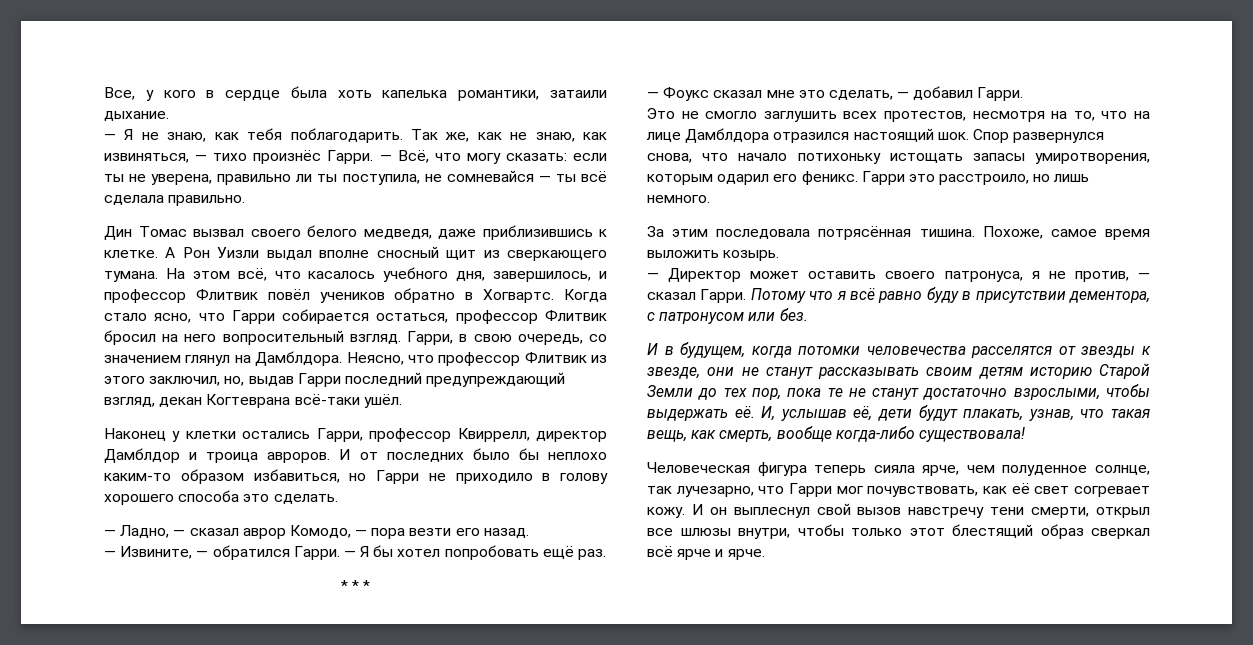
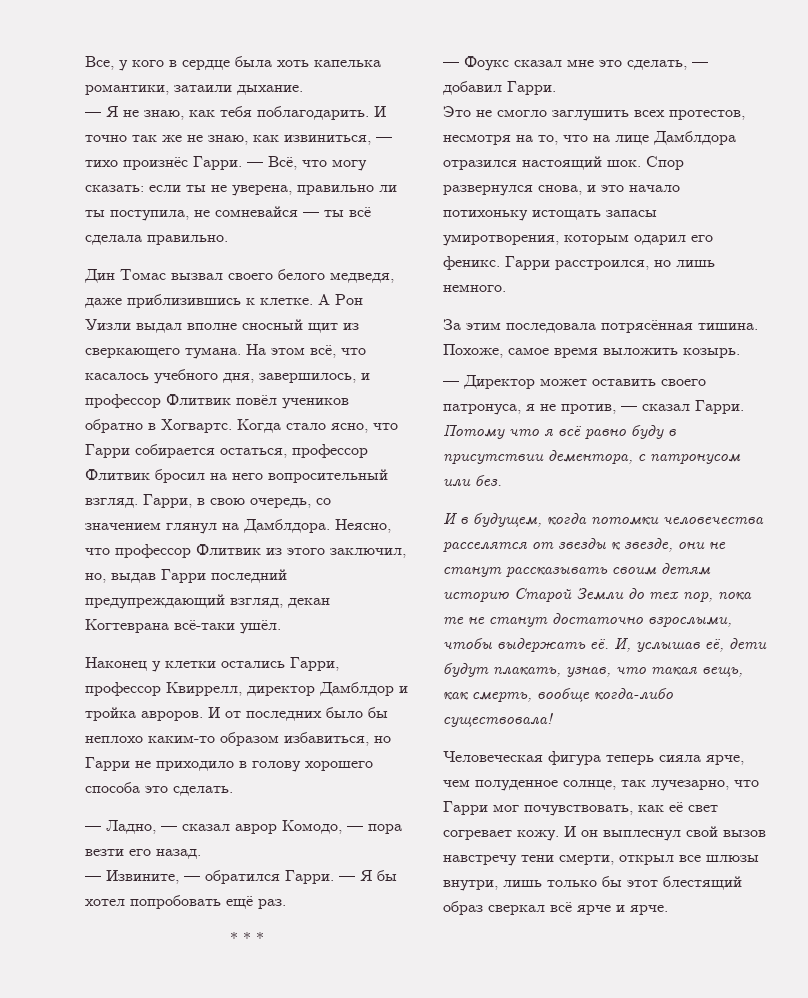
[410,129,608,142] [104,153,189,163] Так же, как не знаю, как извиняться, -> [374,106,386,117] [85,135,371,145] И точно так же не знаю, как извиниться,
[206,452,259,463] троица -> [85,707,136,721] тройка
[702,153,729,161] что -> [587,185,624,192] и это
[908,174,1030,185] это расстроило, -> [555,260,649,270] расстроился,
[797,524,902,536] чтобы только -> [503,876,622,887] лишь только бы

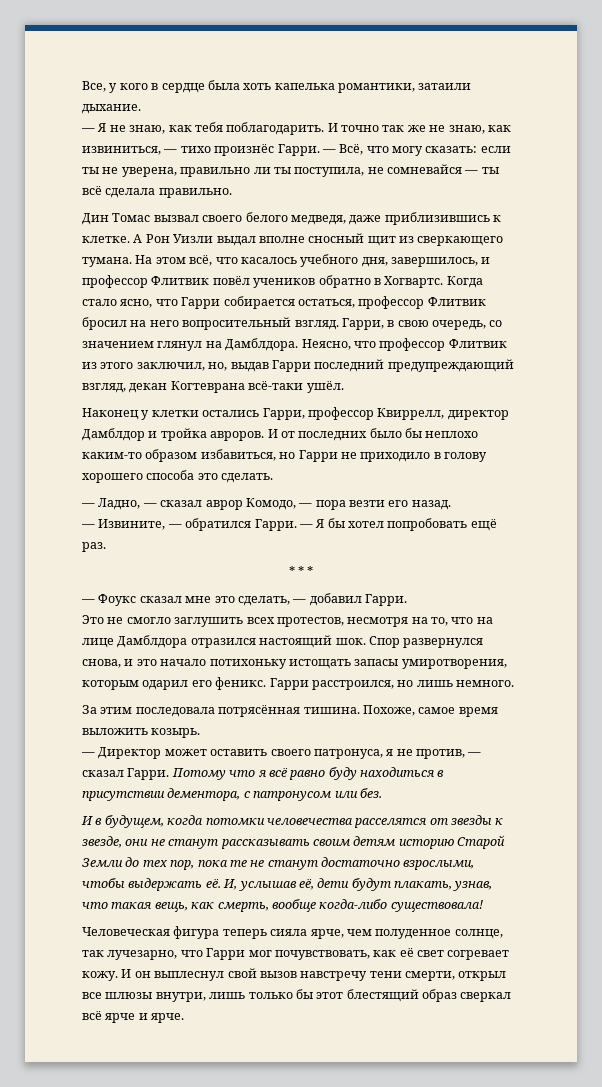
(664, 432) none -> [360,767,435,777] находиться

